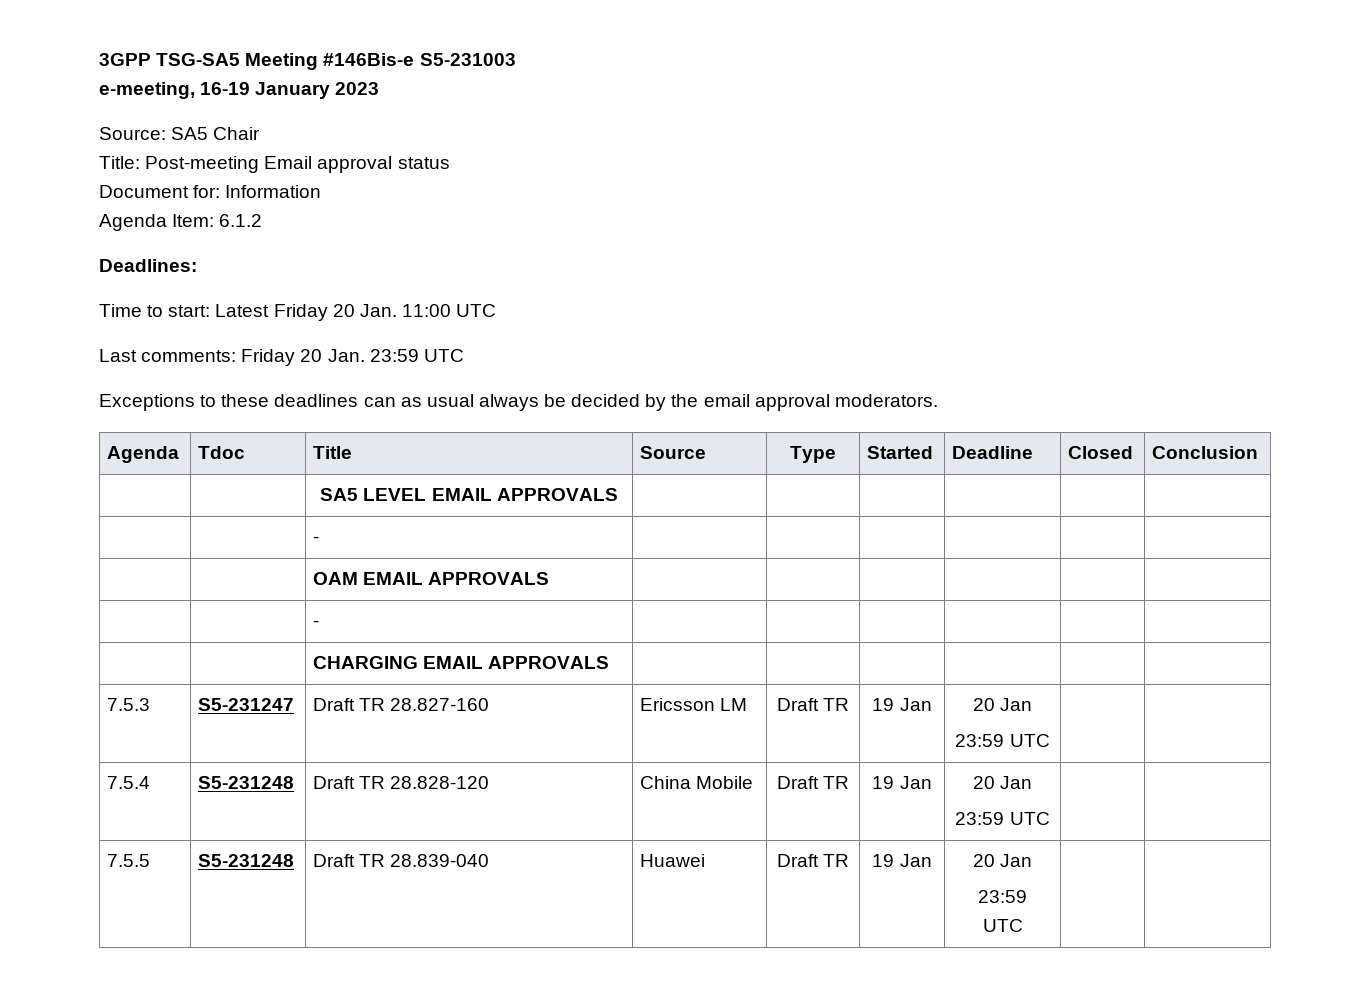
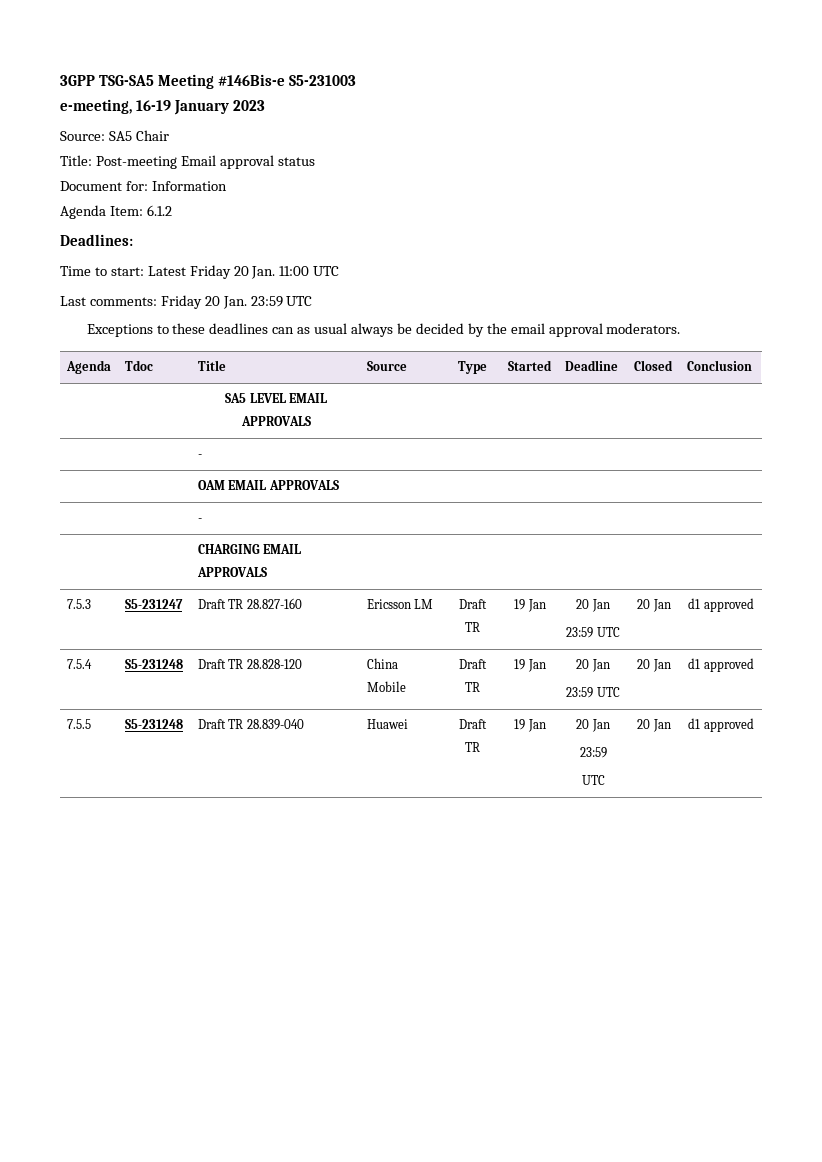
(1050, 740) | -> [637,599,671,612] [688,598,754,612] 20 Jan | d1 approved
(1050, 818) | -> [637,659,671,672] [688,658,754,672] 20 Jan | d1 approved
(1023, 925) | -> [637,719,671,732] [688,718,754,732] 20 Jan | d1 approved

